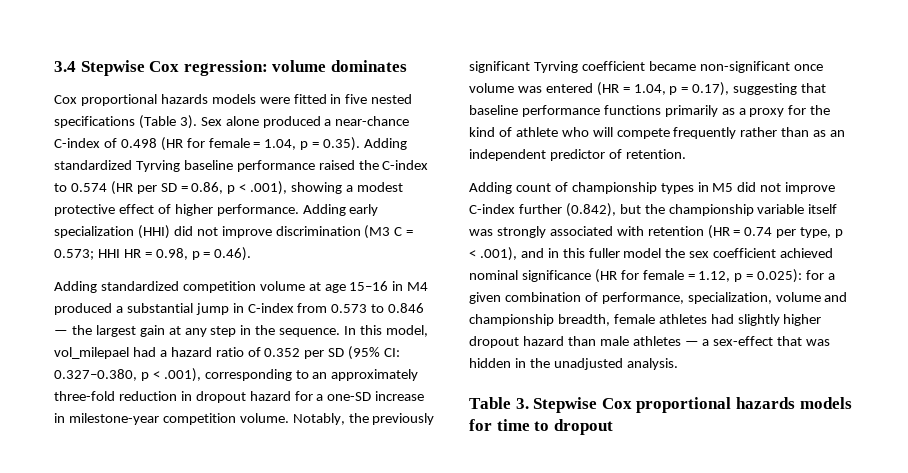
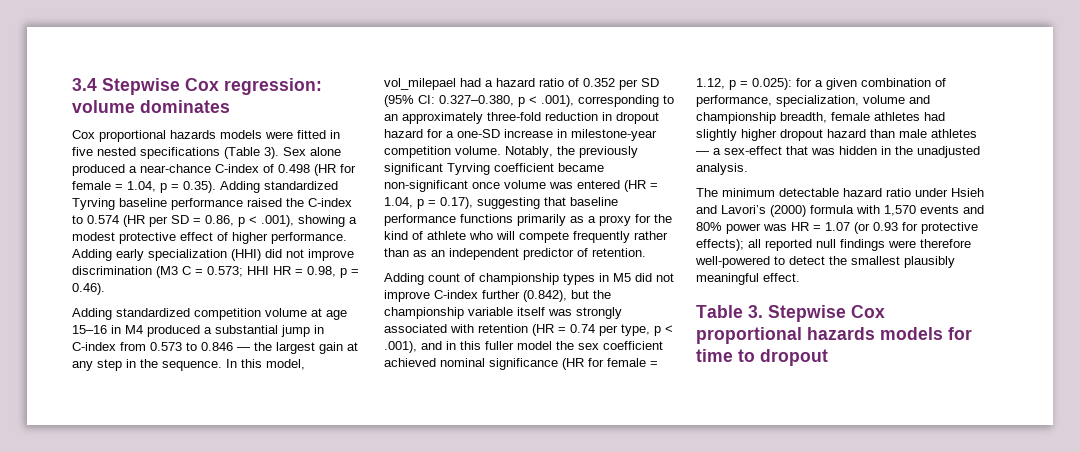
(678, 364) none -> [696,188,984,197] [696,205,984,217] [696,222,978,234] [696,239,971,251] [695,256,955,268] [696,273,800,285] // The minimum detectable hazard ratio under Hsieh and Lavori’s (2000) formula with 1,570 events and 80% power was HR = 1.07 (or 0.93 for protective effects); all reported null findings were therefore well-powered to detect the smallest plausibly meaningful effect.

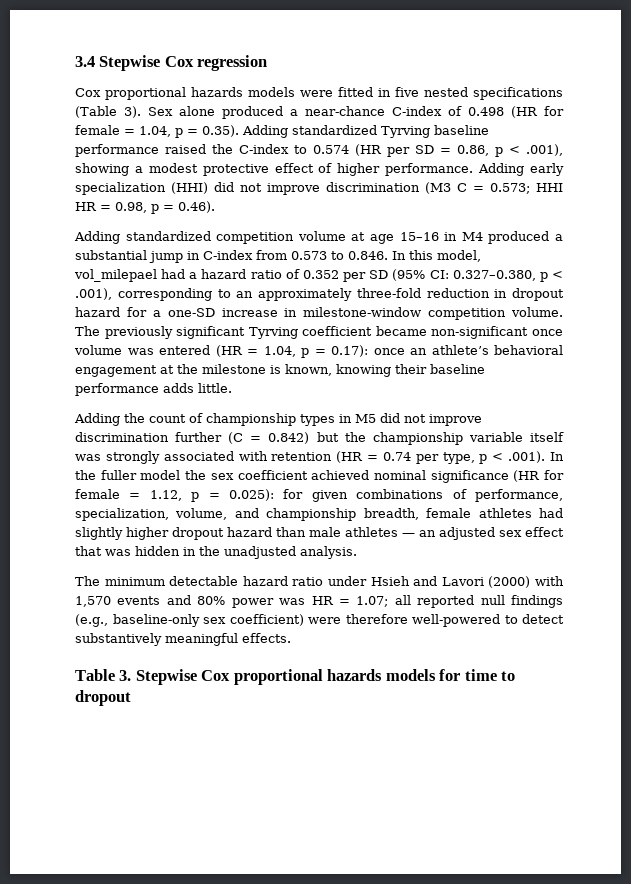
[224,78,322,95] [72,100,230,113] regression: volume dominates -> [197,55,268,71] regression
[201,342,358,354] [72,359,222,371] 0.846 — the largest gain at any step in the sequence. -> [348,251,388,260] 0.846.
[571,129,657,141] milestone-year -> [303,307,422,317] milestone-window
[505,146,575,158] Notably, the -> [75,326,100,336] The
[440,197,618,209] [384,214,672,226] [384,231,668,243] [384,248,646,260] [384,273,424,285] 0.17), suggesting that baseline performance functions primarily as a proxy for the kind of athlete who will compete frequently rather than as an independent predictor of retention. // Adding -> [331,345,563,357] [75,364,485,377] [75,383,232,396] [74,413,145,426] 0.17): once an athlete’s behavioral engagement at the milestone is known, knowing their baseline performance adds little. // Adding the
[434,290,567,302] C-index further (0.842), -> [75,432,310,444] discrimination further (C = 0.842)
[384,341,481,353] .001), and in this -> [508,451,565,463] [75,470,96,480] .001). In the
[815,78,931,90] a given combination -> [311,489,444,502] given combinations
[863,95,905,104] volume -> [175,508,228,520] volume,
[713,146,782,155] a sex-effect -> [419,527,564,540] an adjusted sex effect
[721,205,854,217] Lavori’s (2000) formula -> [441,576,531,588] Lavori (2000)
[825,222,978,234] [696,239,885,251] 1.07 (or 0.93 for protective effects); all reported null findings -> [356,595,564,608] [75,614,304,627] 1.07; all reported null findings (e.g., baseline-only sex coefficient)
[829,256,955,268] [696,273,800,285] the smallest plausibly meaningful effect. -> [75,633,291,646] substantively meaningful effects.

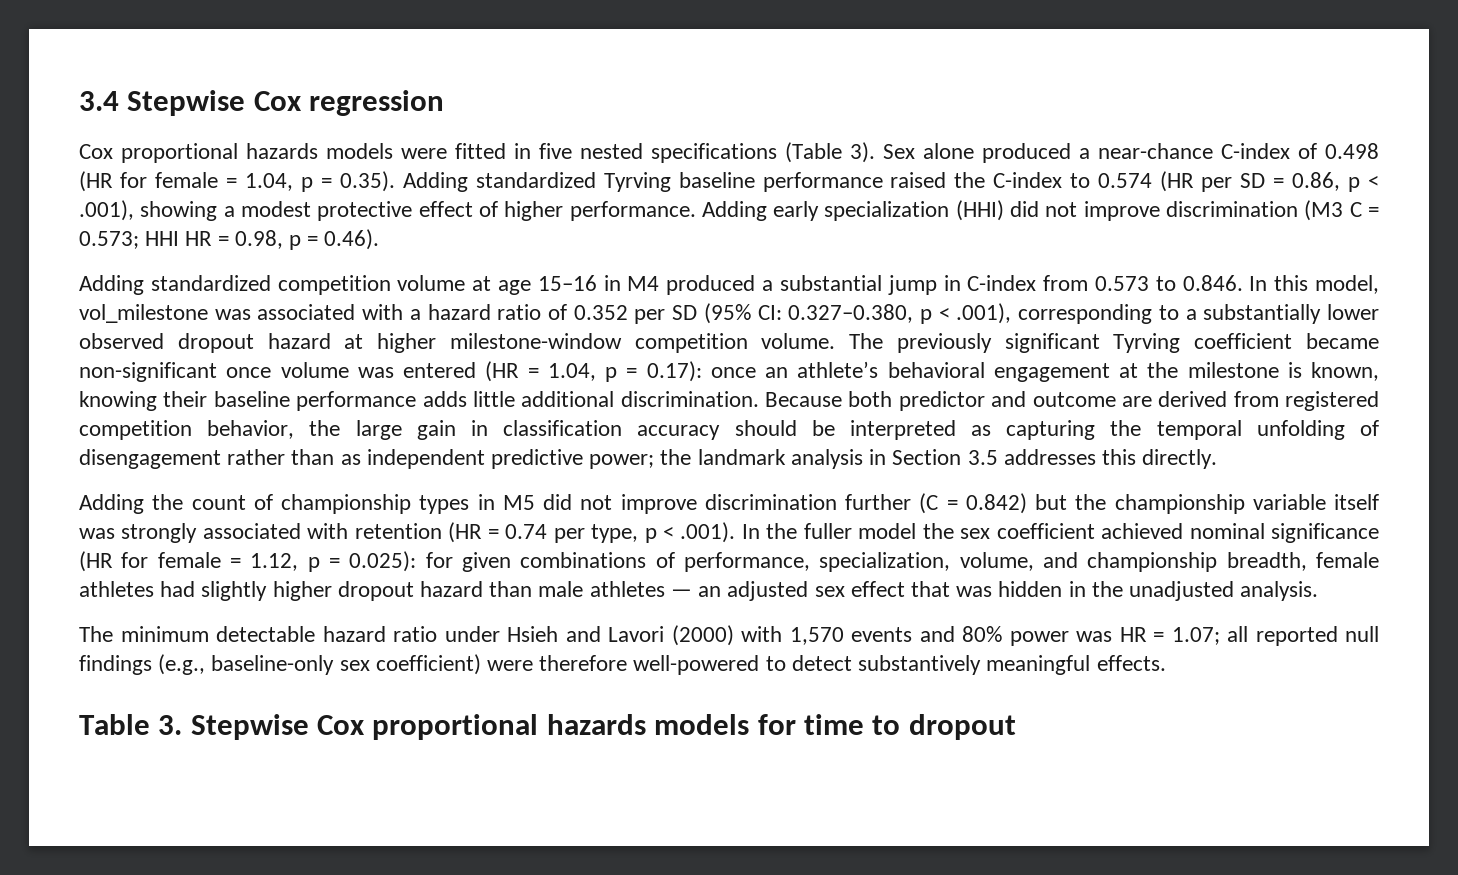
[74,269,186,282] vol_milepael had -> [79,304,404,323] vol_milestone was associated with
[236,288,564,301] [75,307,298,317] an approximately three-fold reduction in dropout hazard for a one-SD increase in -> [1185,304,1379,324] [79,333,437,353] a substantially lower observed dropout hazard at higher
[198,383,232,393] little. -> [472,391,1379,411] [79,420,1379,440] [79,449,1218,469] little additional discrimination. Because both predictor and outcome are derived from registered competition behavior, the large gain in classification accuracy should be interpreted as capturing the temporal unfolding of disengagement rather than as independent predictive power; the landmark analysis in Section 3.5 addresses this directly.

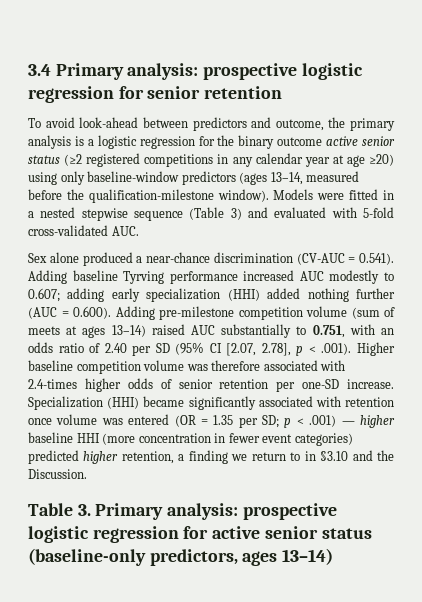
[127,90,445,116] [79,142,875,163] Stepwise Cox regression // Cox proportional hazards models were fitted in five nested specifications (Table 3). -> [55,63,363,80] [28,86,283,103] [28,117,395,131] [28,135,395,149] [28,153,395,167] [28,171,360,185] [28,189,394,203] [28,207,394,221] [28,225,139,236] Primary analysis: prospective logistic regression for senior retention // To avoid look-ahead between predictors and outcome, the primary analysis is a logistic regression for the binary outcome active senior status (≥2 registered competitions in any calendar year at age ≥20) using only baseline-window predictors (ages 13–14, measured before the qualification-milestone window). Models were fitted in a nested stepwise sequence (Table 3) and evaluated with 5-fold cross-validated AUC. //
[1221,143,1379,159] [79,171,1379,192] [79,200,1379,221] [79,229,380,250] [79,275,1380,295] [79,304,491,323] C-index of 0.498 (HR for female = 1.04, p = 0.35). Adding standardized Tyrving baseline performance raised the C-index to 0.574 (HR per SD = 0.86, p < .001), showing a modest protective effect of higher performance. Adding early specialization (HHI) did not improve discrimination (M3 C = 0.573; HHI HR = 0.98, p = 0.46). // Adding standardized competition volume at age 15–16 in M4 produced a substantial jump in C-index from 0.573 to 0.846. In this model, vol_milestone was associated with a hazard -> [213,252,394,265] [28,270,394,284] [28,288,395,302] [28,306,395,320] [28,324,394,338] [28,342,53,353] discrimination (CV-AUC = 0.541). Adding baseline Tyrving performance increased AUC modestly to 0.607; adding early specialization (HHI) added nothing further (AUC = 0.600). Adding pre-milestone competition volume (sum of meets at ages 13–14) raised AUC substantially to 0.751, with an odds
[573,305,628,320] 0.352 -> [104,343,127,353] 2.40
[757,303,1379,324] [79,333,1379,353] [79,361,1379,382] [79,391,1379,411] [79,420,1379,440] [79,449,1218,469] [79,493,1379,514] [79,522,1380,543] [79,551,1379,572] [79,581,1319,601] [79,625,1379,646] [79,654,1166,675] [79,714,1016,740] CI: 0.327–0.380, p < .001), corresponding to a substantially lower observed dropout hazard at higher milestone-window competition volume. The previously significant Tyrving coefficient became non-significant once volume was entered (HR = 1.04, p = 0.17): once an athlete’s behavioral engagement at the milestone is known, knowing their baseline performance adds little additional discrimination. Because both predictor and outcome are derived from registered competition behavior, the large gain in classification accuracy should be interpreted as capturing the temporal unfolding of disengagement rather than as independent predictive power; the landmark analysis in Section 3.5 addresses this directly. // Adding the count of championship types in M5 did not improve discrimination further (C = 0.842) but the championship variable itself was strongly associated with retention (HR = 0.74 per type, p < .001). In the fuller model the sex coefficient achieved nominal significance (HR for female = 1.12, p = 0.025): for given combinations of performance, specialization, volume, and championship breadth, female athletes had slightly higher dropout hazard than male athletes — an adjusted sex effect that was hidden in the unadjusted analysis. // The minimum detectable hazard ratio under Hsieh and Lavori (2000) with 1,570 events and 80% power was HR = 1.07; all reported null findings (e.g., baseline-only sex coefficient) were therefore well-powered to detect substantively meaningful effects. // Table 3. Stepwise Cox proportional hazards models for time to dropout -> [209,342,396,356] [28,360,346,374] [28,378,394,392] [28,396,394,410] [28,414,395,428] [28,432,353,446] [28,450,394,464] [28,469,87,479] [28,503,337,520] [28,526,372,543] [28,548,334,566] CI [2.07, 2.78], p < .001). Higher baseline competition volume was therefore associated with 2.4-times higher odds of senior retention per one-SD increase. Specialization (HHI) became significantly associated with retention once volume was entered (OR = 1.35 per SD; p < .001) — higher baseline HHI (more concentration in fewer event categories) predicted higher retention, a finding we return to in §3.10 and the Discussion. // Table 3. Primary analysis: prospective logistic regression for active senior status (baseline-only predictors, ages 13–14)

